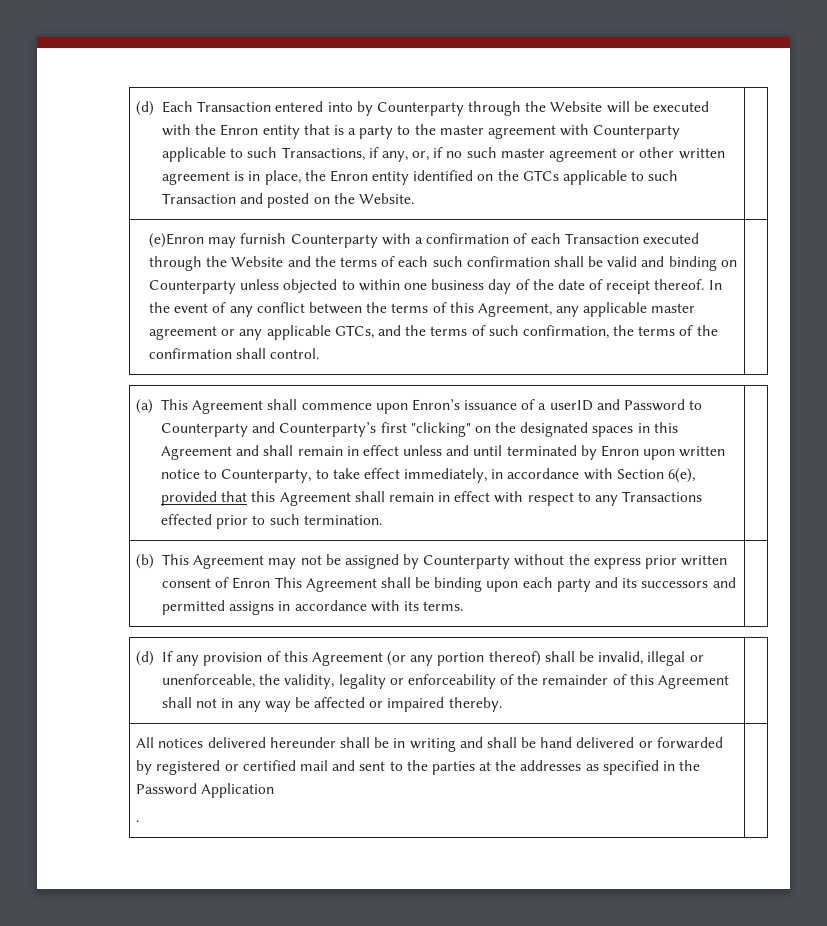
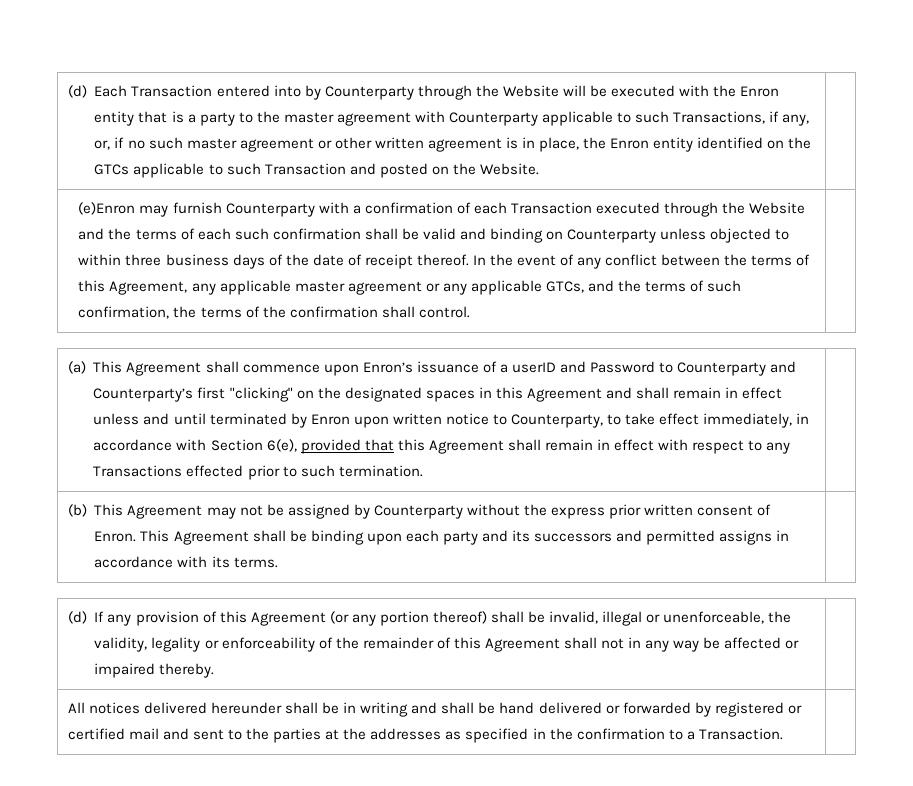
[403,279,512,294] one business day -> [125,254,265,269] three business days
[232,577,271,589] Enron -> [94,531,137,542] Enron.
[136,783,275,798] [136,820,140,822] Password Application // . -> [576,728,783,740] confirmation to a Transaction.

